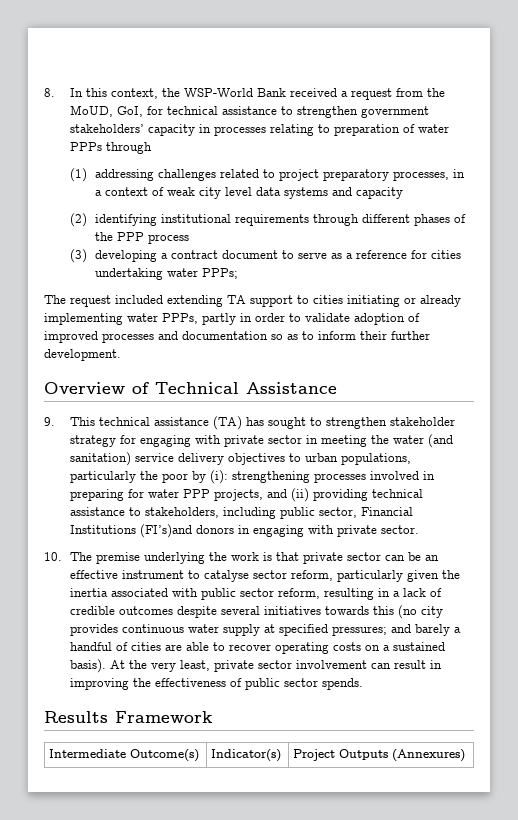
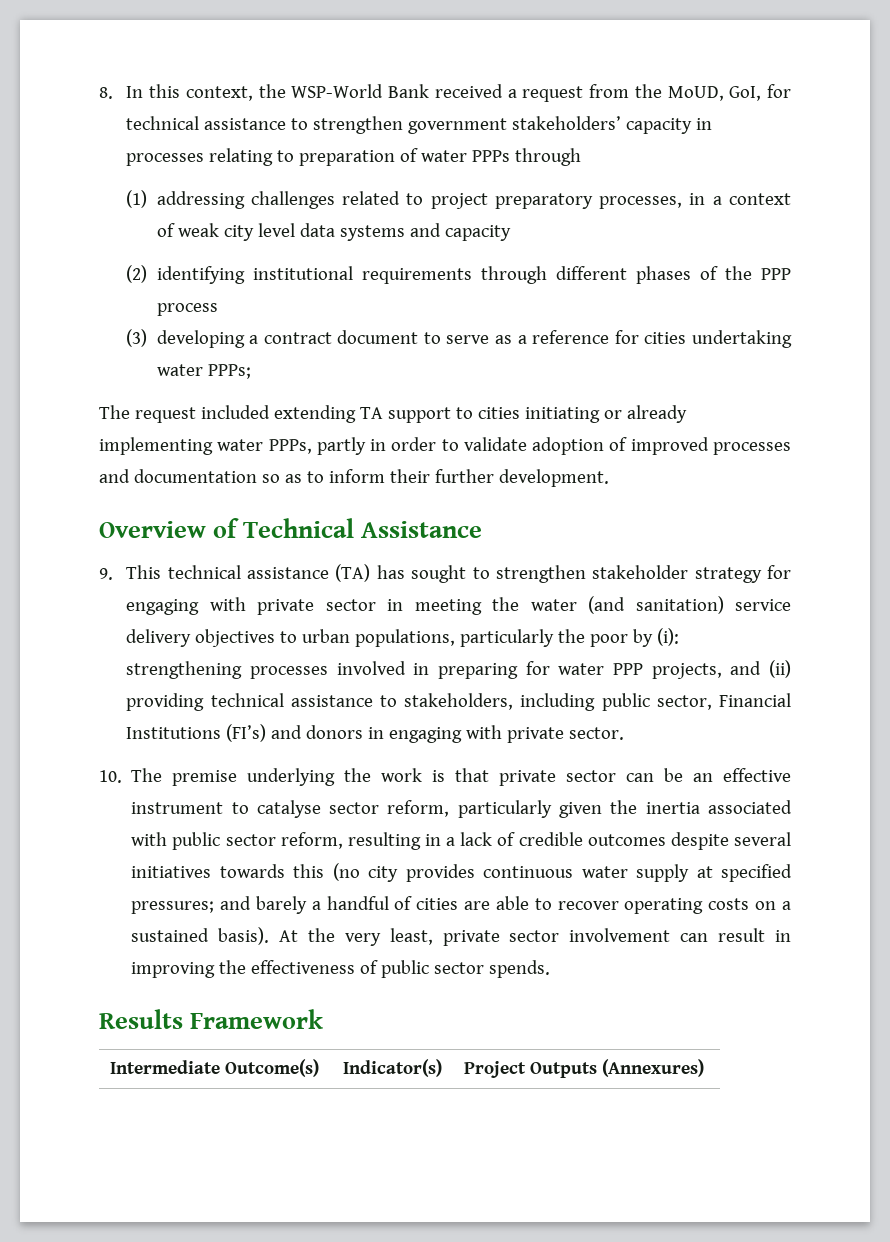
[139,524,192,538] (FI’s)and -> [226,724,303,742] (FI’s) and

